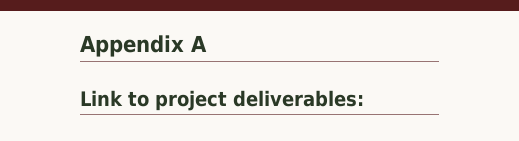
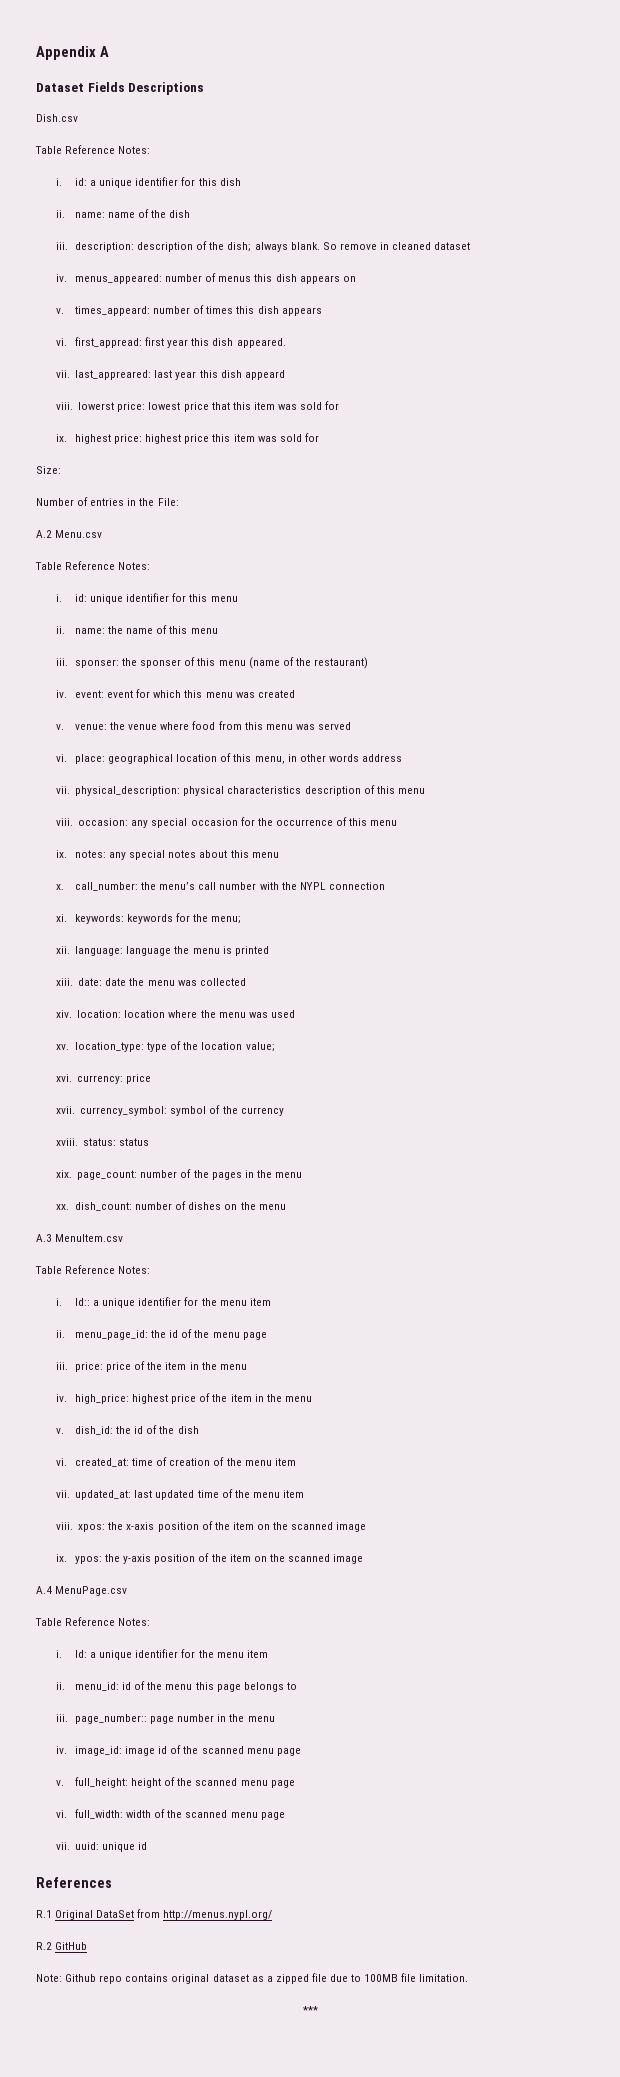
[80,90,364,111] Link to project deliverables: -> [36,82,205,95] [36,114,78,122] [35,145,151,154] [55,177,241,188] [55,209,191,218] [55,241,471,252] [55,273,356,284] [55,305,322,316] [55,337,286,348] [55,370,285,380] [55,401,340,412] [55,433,319,444] [36,466,61,474] [36,497,179,506] [36,530,103,538] [35,561,151,570] [55,593,238,604] [55,625,218,634] [55,657,368,669] [55,689,295,698] [55,721,351,730] [55,753,402,764] [55,785,425,796] [55,817,398,828] [55,850,279,860] [55,882,385,891] [55,913,242,924] [55,946,269,956] [55,978,246,986] [55,1010,295,1018] [55,1041,275,1052] [55,1074,152,1084] [55,1105,284,1116] [55,1138,150,1146] [55,1169,303,1180] [55,1201,286,1211] [36,1234,124,1242] [35,1265,151,1274] [55,1297,271,1308] [55,1329,267,1340] [55,1361,247,1372] [55,1393,312,1404] [55,1425,199,1435] [55,1457,296,1467] [55,1489,305,1500] [55,1521,367,1532] [55,1553,364,1564] [36,1586,128,1596] [35,1617,151,1626] [55,1649,268,1660] [55,1681,297,1692] [55,1714,275,1724] [55,1745,301,1756] [55,1777,295,1788] [55,1809,285,1820] [55,1842,148,1852] [36,1877,112,1888] [36,1909,273,1920] [36,1942,88,1950] [36,1973,469,1984] [302,2006,318,2014] Dataset Fields Descriptions // Dish.csv // Table Reference Notes: // i. id: a unique identifier for this dish // ii. name: name of the dish // iii. description: description of the dish; always blank. So remove in cleaned dataset // iv. menus_appeared: number of menus this dish appears on // v. times_appeard: number of times this dish appears // vi. first_appread: first year this dish appeared. // vii. last_appreared: last year this dish appeard // viii. lowerst price: lowest price that this item was sold for // ix. highest price: highest price this item was sold for // Size: // Number of entries in the File: // A.2 Menu.csv // Table Reference Notes: // i. id: unique identifier for this menu // ii. name: the name of this menu // iii. sponser: the sponser of this menu (name of the restaurant) // iv. event: event for which this menu was created // v. venue: the venue where food from this menu was served // vi. place: geographical location of this menu, in other words address // vii. physical_description: physical characteristics description of this menu // viii. occasion: any special occasion for the occurrence of this menu // ix. notes: any special notes about this menu // x. call_number: the menu’s call number with the NYPL connection // xi. keywords: keywords for the menu; // xii. language: language the menu is printed // xiii. date: date the menu was collected // xiv. location: location where the menu was used // xv. location_type: type of the location value; // xvi. currency: price // xvii. currency_symbol: symbol of the currency // xviii. status: status // xix. page_count: number of the pages in the menu // xx. dish_count: number of dishes on the menu // A.3 MenuItem.csv // Table Reference Notes: // i. Id:: a unique identifier for the menu item // ii. menu_page_id: the id of the menu page // iii. price: price of the item in the menu // iv. high_price: highest price of the item in the menu // v. dish_id: the id of the dish // vi. created_at: time of creation of the menu item // vii. updated_at: last updated time of the menu item // viii. xpos: the x-axis position of the item on the scanned image // ix. ypos: the y-axis position of the item on the scanned image // A.4 MenuPage.csv // Table Reference Notes: // i. Id: a unique identifier for the menu item // ii. menu_id: id of the menu this page belongs to // iii. page_number:: page number in the menu // iv. image_id: image id of the scanned menu page // v. full_height: height of the scanned menu page // vi. full_width: width of the scanned menu page // vii. uuid: unique id // References // R.1 Original DataSet from http://menus.nypl.org/ // R.2 GitHub // Note: Github repo contains original dataset as a zipped file due to 100MB file limitation. // ***

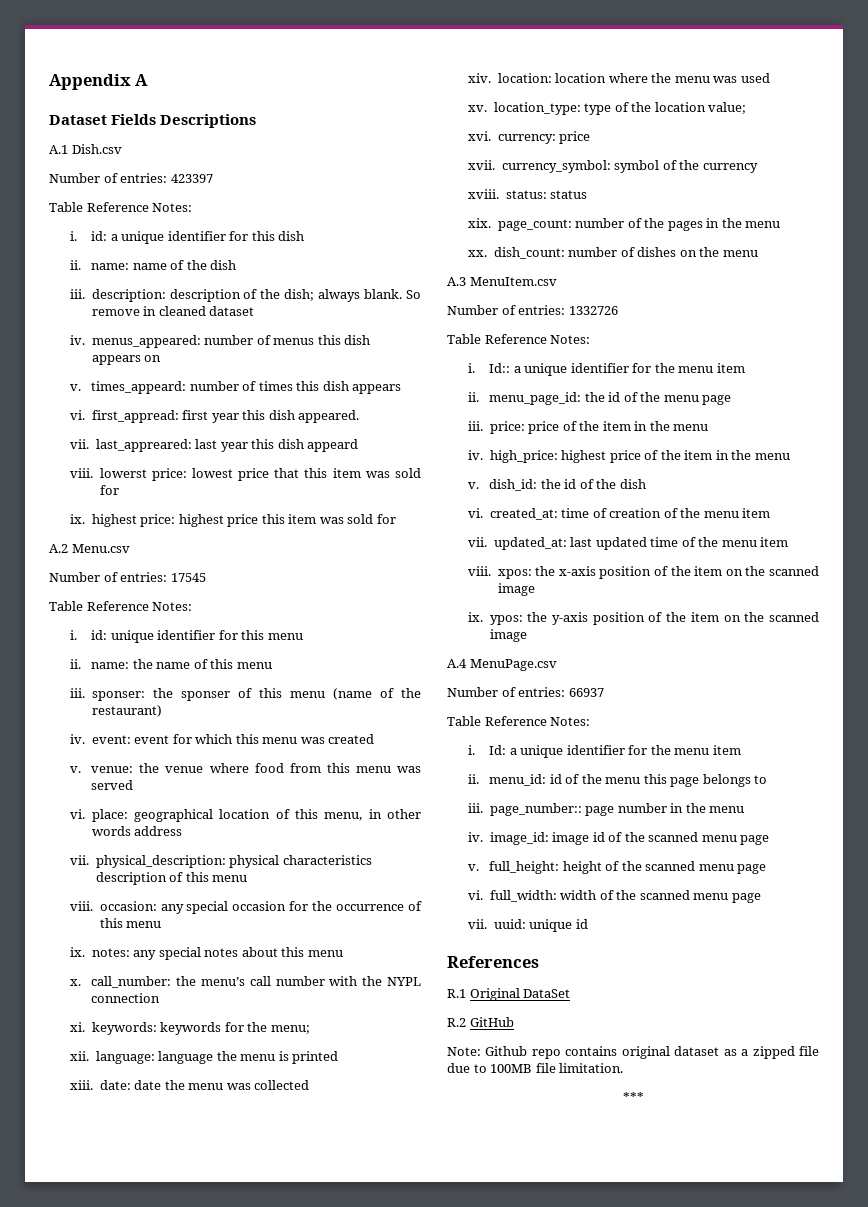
(205, 88) none -> [49,145,68,154] A.1
(78, 118) none -> [49,173,213,183] // Number of entries: 423397
[36,466,61,474] [36,497,179,506] [36,530,103,538] Size: // Number of entries in the File: // A.2 Menu.csv -> [49,544,130,553] [49,572,206,582] A.2 Menu.csv // Number of entries: 17545
(124, 1238) none -> [447,305,618,315] // Number of entries: 1332726
(128, 1591) none -> [447,687,604,697] // Number of entries: 66937
[137,1909,273,1920] from http://menus.nypl.org/ -> (571, 993) none

